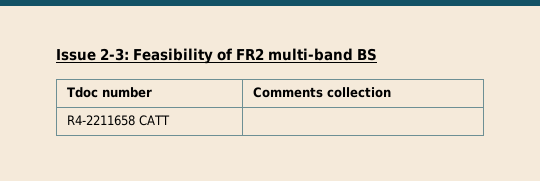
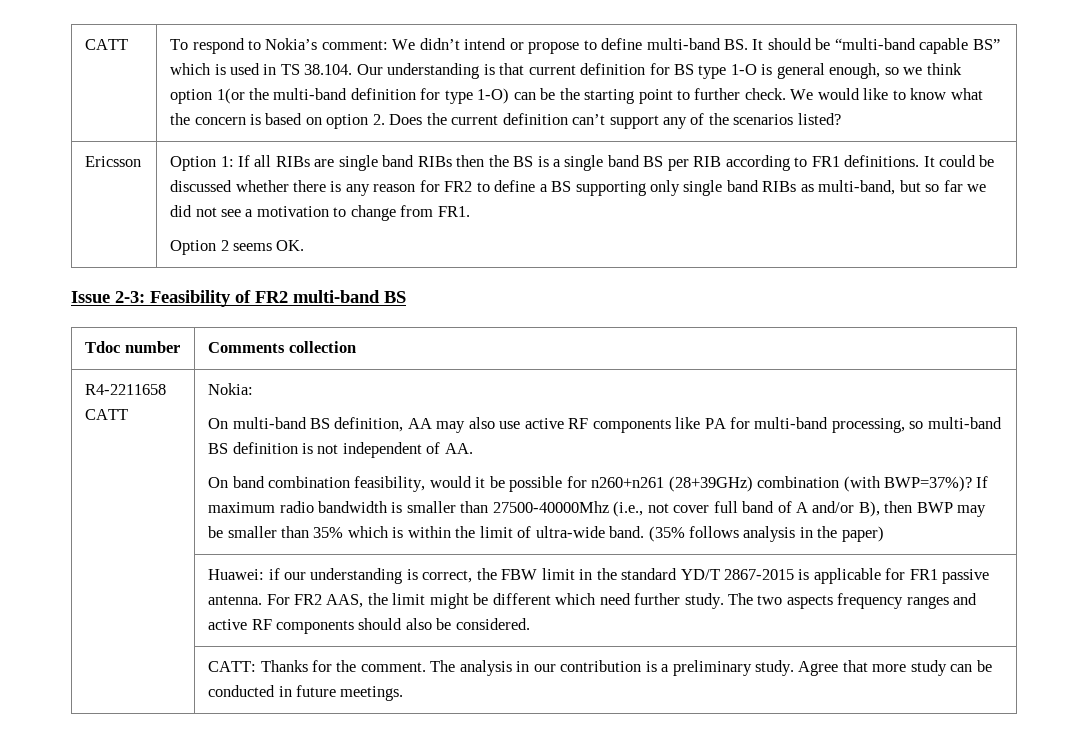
(56, 55) none -> [85,39,129,50] [170,38,1000,54] [170,63,962,79] [170,88,983,104] [170,113,841,129] [85,156,142,167] [170,155,995,171] [170,180,987,196] [170,205,470,221] [170,240,305,255] CATT | To respond to Nokia’s comment: We didn’t intend or propose to define multi-band BS. It should be “multi-band capable BS” which is used in TS 38.104. Our understanding is that current definition for BS type 1-O is general enough, so we think option 1(or the multi-band definition for type 1-O) can be the starting point to further check. We would like to know what the concern is based on option 2. Does the current definition can’t support any of the scenarios listed? // Ericsson | Option 1: If all RIBs are single band RIBs then the BS is a single band BS per RIB according to FR1 definitions. It could be discussed whether there is any reason for FR2 to define a BS supporting only single band RIBs as multi-band, but so far we did not see a motivation to change from FR1. // Option 2 seems OK. //
(171, 120) none -> [208,383,254,395] [208,417,1002,433] [208,442,473,458] [208,476,989,492] [208,501,987,517] [208,526,884,542] [208,568,990,584] [208,593,978,609] [208,618,530,634] [208,660,992,676] [208,685,404,701] Nokia: // On multi-band BS definition, AA may also use active RF components like PA for multi-band processing, so multi-band BS definition is not independent of AA. // On band combination feasibility, would it be possible for n260+n261 (28+39GHz) combination (with BWP=37%)? If maximum radio bandwidth is smaller than 27500-40000Mhz (i.e., not cover full band of A and/or B), then BWP may be smaller than 35% which is within the limit of ultra-wide band. (35% follows analysis in the paper) // | Huawei: if our understanding is correct, the FBW limit in the standard YD/T 2867-2015 is applicable for FR1 passive antenna. For FR2 AAS, the limit might be different which need further study. The two aspects frequency ranges and active RF components should also be considered. // | CATT: Thanks for the comment. The analysis in our contribution is a preliminary study. Agree that more study can be conducted in future meetings.

